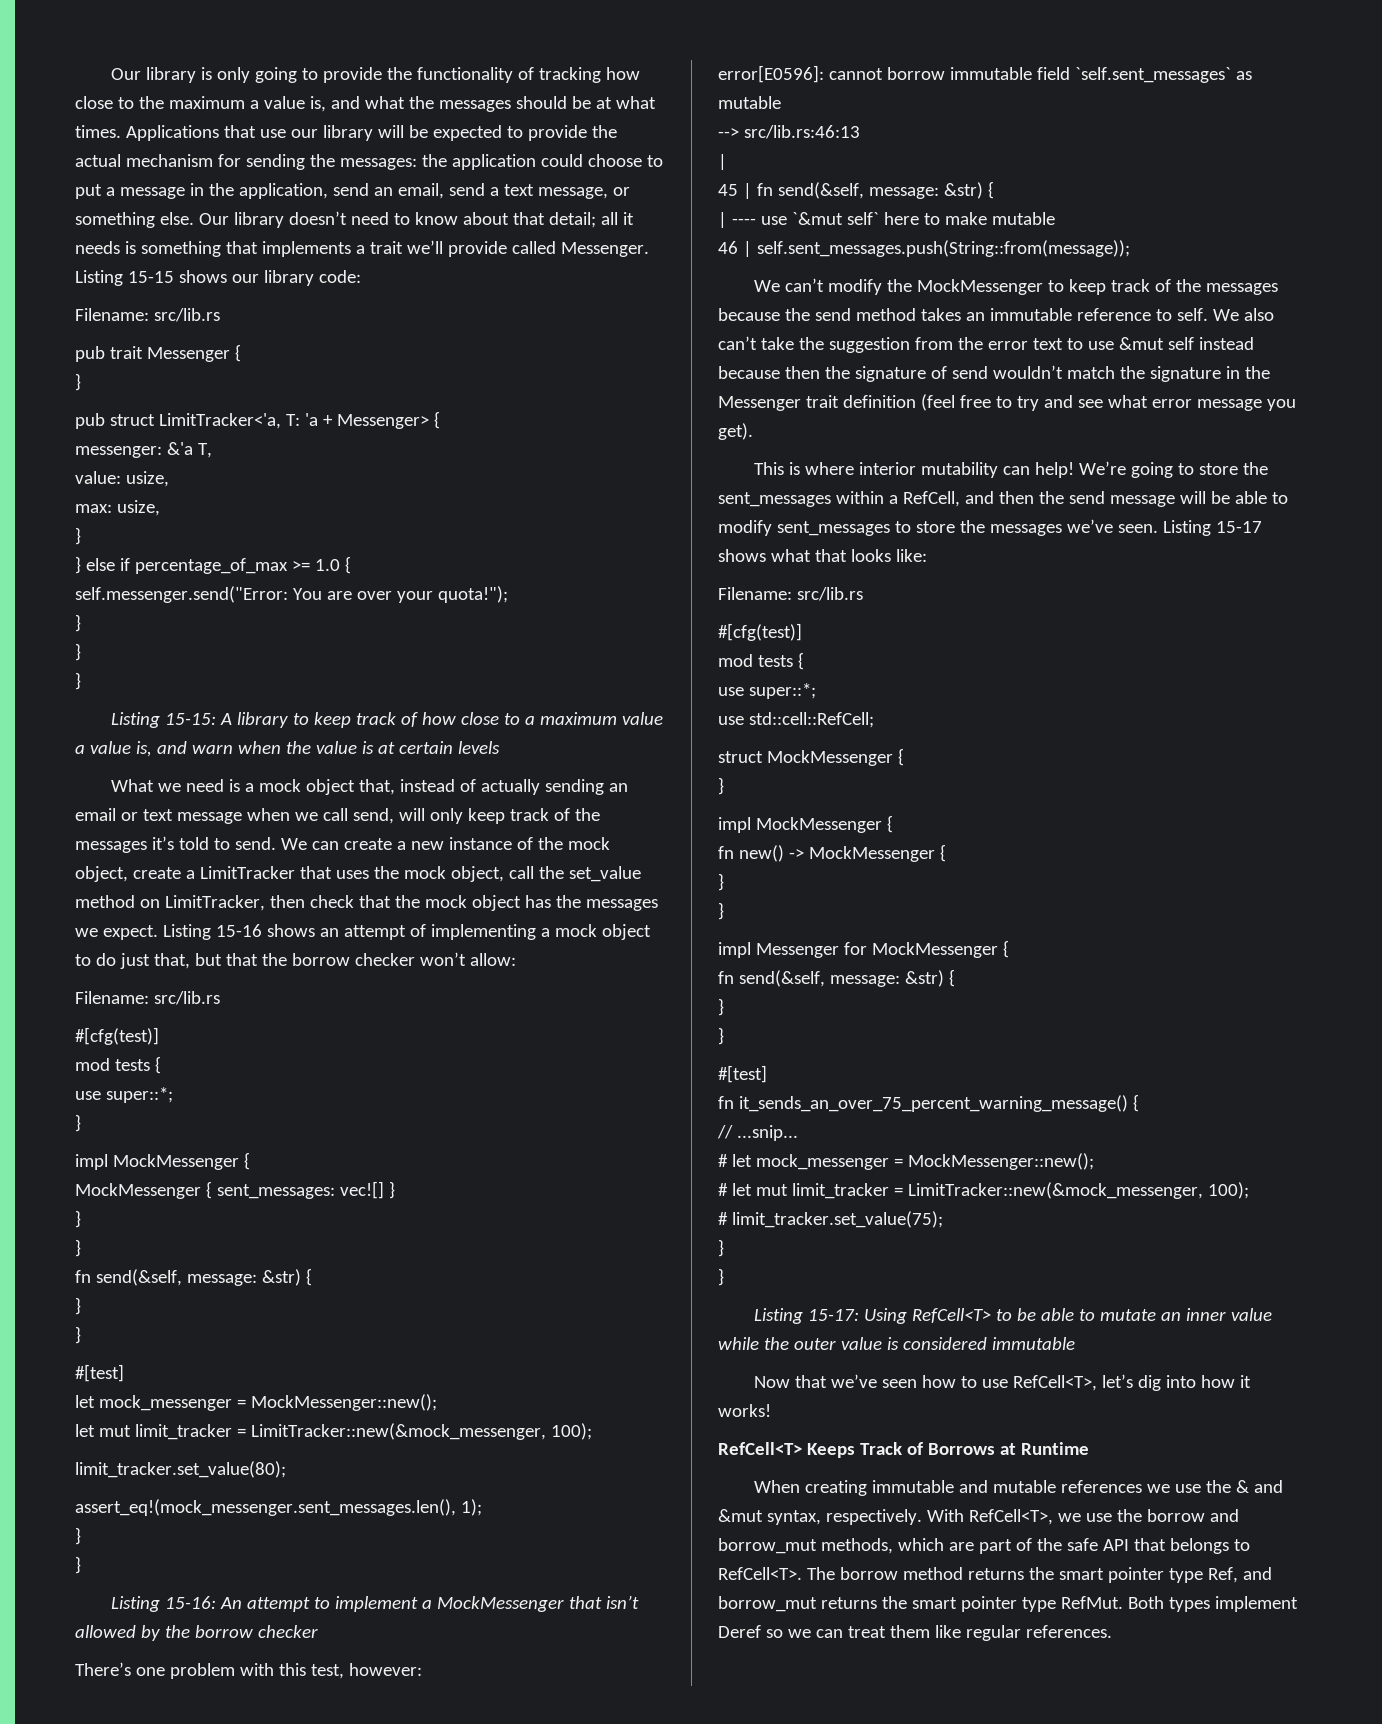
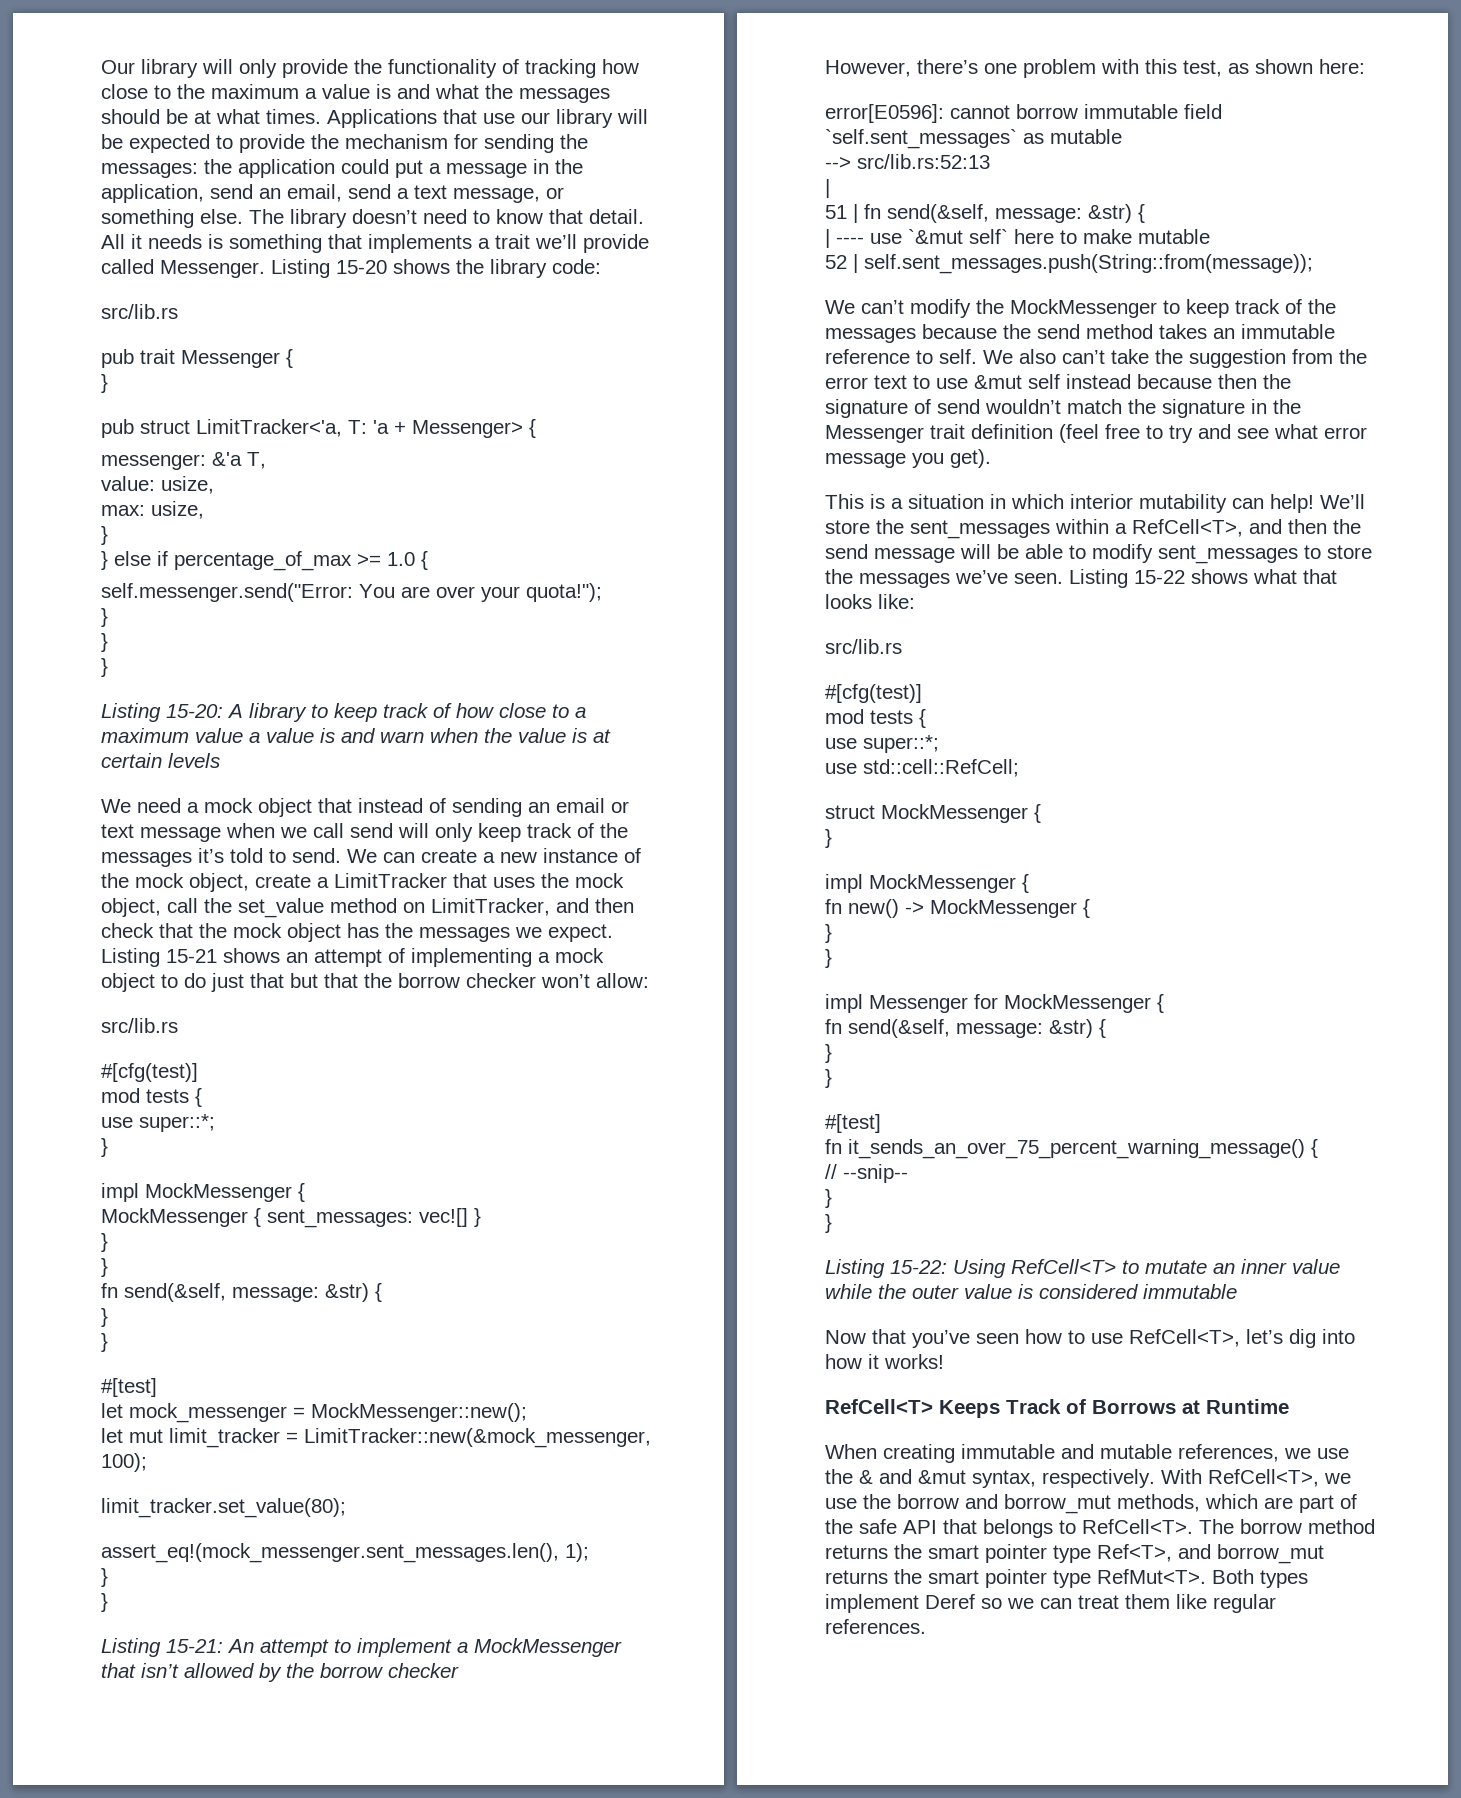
[110,67,318,83] Our library is only going to -> [101,59,277,78] Our library will only
[309,96,326,112] is, -> [376,84,391,99] is
[75,154,121,167] actual -> (339, 141) none
[587,154,663,167] choose to -> (389, 166) none
[198,213,229,225] Our -> [249,209,284,224] The
[462,212,618,228] about that detail; all -> [549,209,644,224] [101,234,125,249] that detail. All
[127,270,259,283] 15-15 shows our -> [336,259,484,274] 15-20 shows the
[75,308,149,321] Filename: -> (601, 266) none
[164,713,216,725] 15-15: -> [166,704,223,718] 15-20:
[135,741,152,757] is, -> [320,728,335,743] is
[110,779,395,795] What we need is a mock object that, -> [101,798,352,817] We need a mock object that
[480,779,540,795] actually -> (446, 805) none
[352,808,394,824] send, -> [350,823,393,838] send
(265, 903) none -> [556,898,589,913] and
[215,924,262,937] 15-16 -> [166,949,217,963] 15-21
[153,953,190,969] that, -> [250,973,284,988] that
[75,991,149,1004] Filename: -> (649, 980) none
[164,1596,216,1609] 15-16: -> [166,1639,223,1653] 15-21:
[75,1662,131,1676] There’s -> [825,59,978,77] However, there’s
[348,1663,422,1676] however: -> [1228,59,1365,74] as shown here:
[743,125,860,139] src/lib.rs:46:13 -> [857,154,990,169] src/lib.rs:52:13
[718,184,738,196] 45 -> [825,205,847,219] 51
[718,241,738,254] 46 -> [825,255,847,269] 52
[804,462,854,475] where -> [891,494,1064,509] a situation in which
[1078,461,1194,478] We’re going to -> [1320,494,1365,509] We’ll
[902,491,960,507] RefCell, -> [1132,519,1243,537] RefCell<T>,
[1215,521,1262,533] 15-17 -> [1134,570,1185,584] 15-22
[718,587,792,600] Filename: -> (915, 601) none
[736,1125,798,1141] [718,1153,1094,1170] [718,1182,1249,1199] [718,1211,943,1228] [718,1239,724,1257] [718,1268,724,1286] [753,1308,859,1324] ...snip... // # let mock_messenger = MockMessenger::new(); // # let mut limit_tracker = LimitTracker::new(&mock_messenger, 100); // # limit_tracker.set_value(75); // } // } // Listing 15-17: -> [843,1164,908,1183] [825,1189,832,1208] [825,1214,832,1233] [825,1259,947,1278] --snip-- // } // } // Listing 15-22:
[1016,1308,1095,1321] be able to -> (1139, 1267) none
[830,1374,877,1388] we’ve -> [912,1330,970,1348] you’ve
[1060,1480,1142,1493] references -> [1178,1444,1279,1462] references,
[1207,1567,1238,1583] Ref, -> [1097,1544,1172,1562] Ref<T>,
[1060,1596,1123,1609] RefMut. -> [1097,1569,1206,1584] RefMut<T>.

